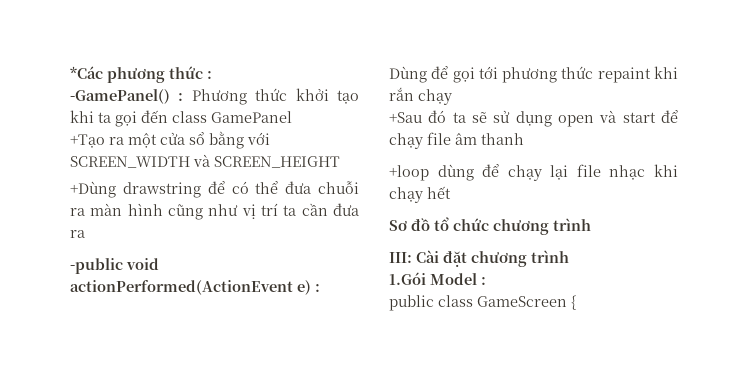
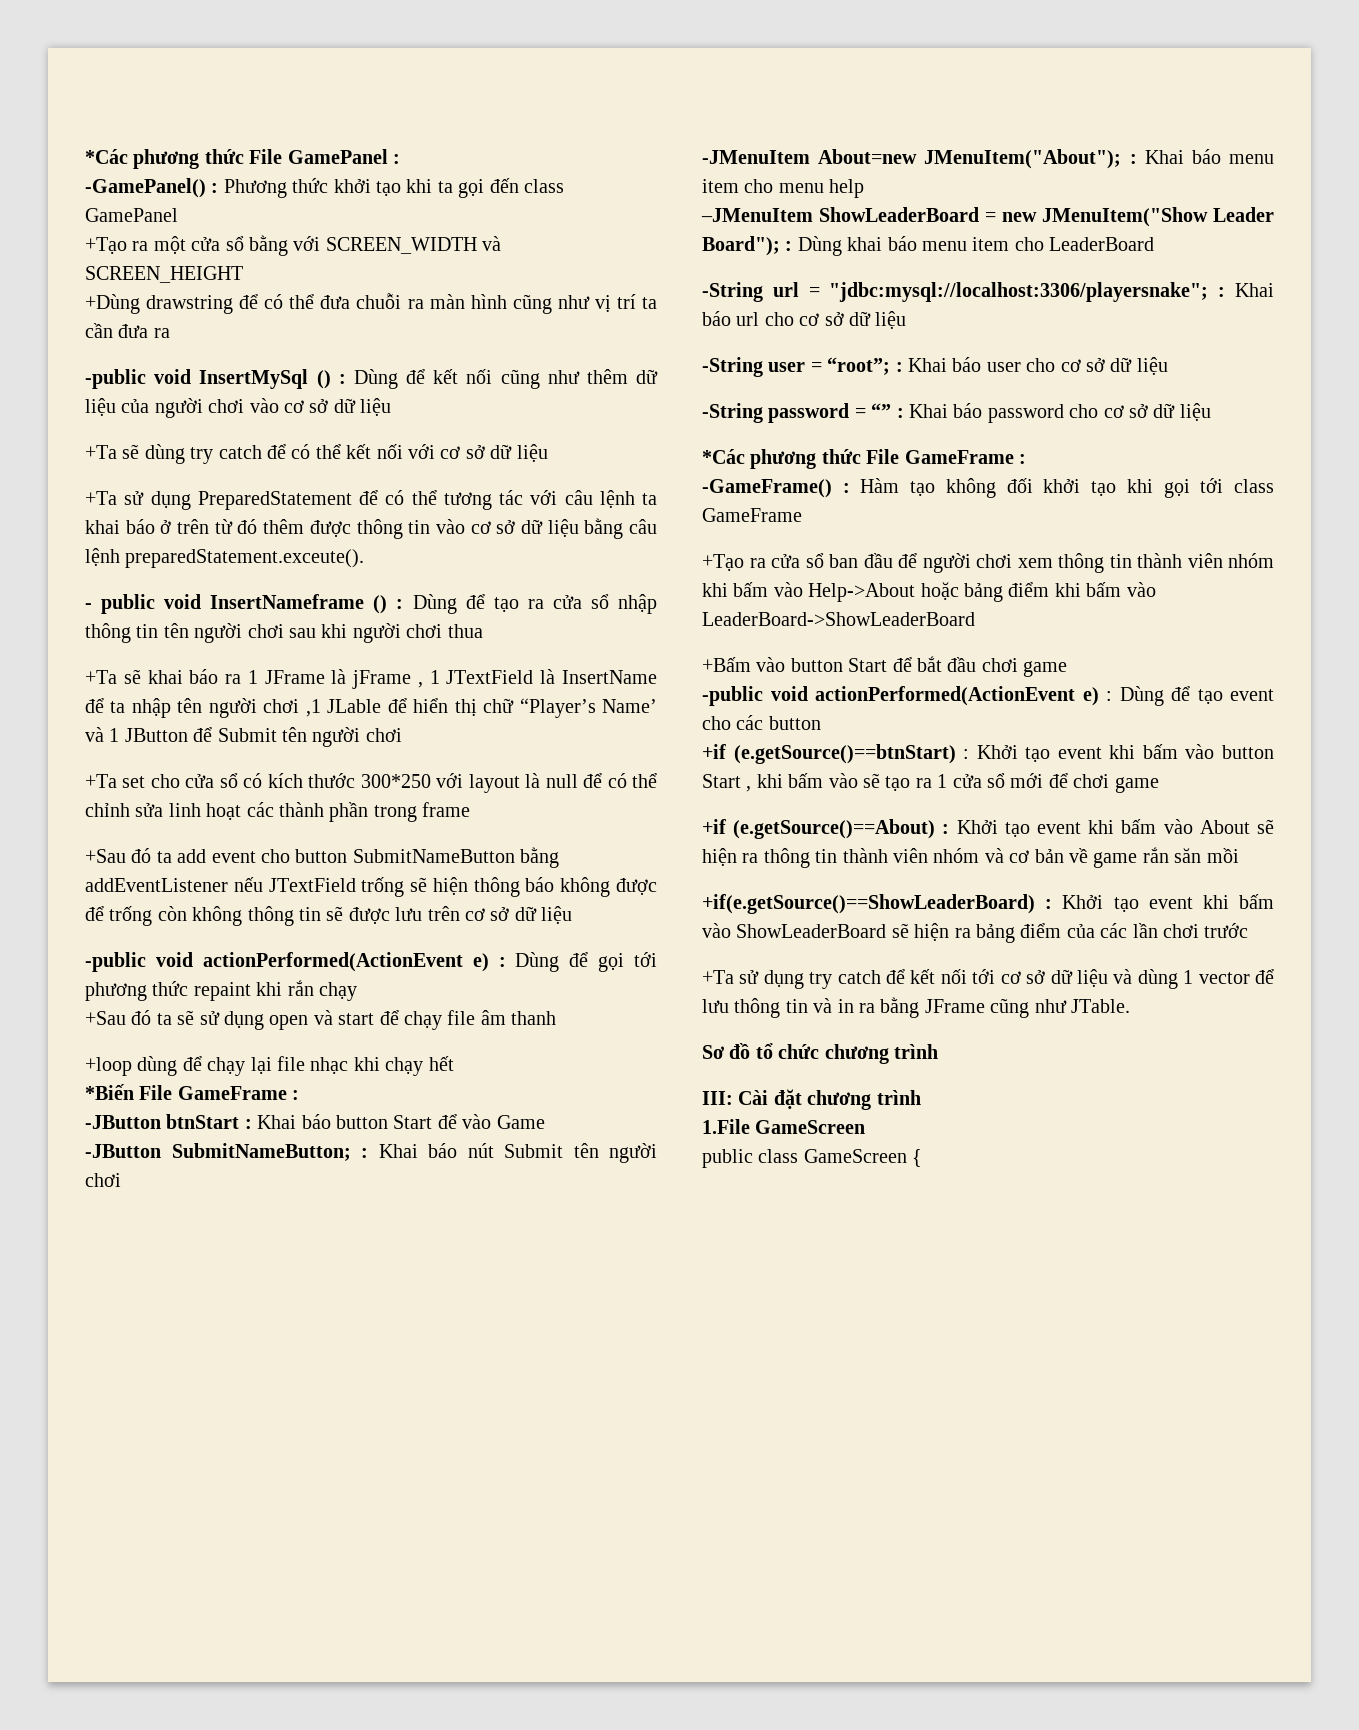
[70,66,203,83] *Các phương thức -> [85,149,388,169] *Các phương thức File GamePanel
(85, 234) none -> [85,369,659,389] [85,398,392,418] [85,444,548,464] [85,490,657,510] [85,518,657,539] [85,548,365,568] [85,594,657,614] [85,623,483,643] [85,669,657,689] [85,698,657,718] [85,727,402,747] [85,773,657,793] [85,802,471,822] [85,847,560,868] [85,877,657,897] [85,906,573,926] // -public void InsertMySql () : Dùng để kết nối cũng như thêm dữ liệu của người chơi vào cơ sở dữ liệu // +Ta sẽ dùng try catch để có thể kết nối với cơ sở dữ liệu // +Ta sử dụng PreparedStatement để có thể tương tác với câu lệnh ta khai báo ở trên từ đó thêm được thông tin vào cơ sở dữ liệu bằng câu lệnh preparedStatement.exceute(). // - public void InsertNameframe () : Dùng để tạo ra cửa sổ nhập thông tin tên người chơi sau khi người chơi thua // +Ta sẽ khai báo ra 1 JFrame là jFrame , 1 JTextField là InsertName để ta nhập tên người chơi ,1 JLable để hiển thị chữ “Player’s Name’ và 1 JButton để Submit tên người chơi // +Ta set cho cửa sổ có kích thước 300*250 với layout là null để có thể chỉnh sửa linh hoạt các thành phần trong frame // +Sau đó ta add event cho button SubmitNameButton bằng addEventListener nếu JTextField trống sẽ hiện thông báo không được để trống còn không thông tin sẽ được lưu trên cơ sở dữ liệu
(451, 192) none -> [85,1084,300,1100] [85,1114,545,1129] [85,1143,657,1163] [85,1173,121,1187] [702,149,1274,169] [702,179,865,198] [701,207,1274,227] [702,236,1155,256] [702,282,1274,302] [702,311,907,329] [702,357,1168,377] [702,403,1211,423] [702,449,1026,469] [702,478,1274,498] [702,508,802,522] [702,553,1274,573] [702,582,1156,602] [702,612,975,626] [702,656,1068,677] [702,686,1274,706] [702,715,821,730] [702,744,1274,764] [702,773,1159,793] [702,819,1274,839] [702,847,1239,868] [702,894,1274,914] [702,923,1249,943] [702,969,1274,989] [702,997,1130,1018] // *Biến File GameFrame : // -JButton btnStart : Khai báo button Start để vào Game // -JButton SubmitNameButton; : Khai báo nút Submit tên người chơi // -JMenuItem About=new JMenuItem("About"); : Khai báo menu item cho menu help // –JMenuItem ShowLeaderBoard = new JMenuItem("Show Leader Board"); : Dùng khai báo menu item cho LeaderBoard // -String url = "jdbc:mysql://localhost:3306/playersnake"; : Khai báo url cho cơ sở dữ liệu // -String user = “root”; : Khai báo user cho cơ sở dữ liệu // -String password = “” : Khai báo password cho cơ sở dữ liệu // *Các phương thức File GameFrame : // -GameFrame() : Hàm tạo không đối khởi tạo khi gọi tới class GameFrame // +Tạo ra cửa sổ ban đầu để người chơi xem thông tin thành viên nhóm khi bấm vào Help->About hoặc bảng điểm khi bấm vào LeaderBoard->ShowLeaderBoard // +Bấm vào button Start để bắt đầu chơi game // -public void actionPerformed(ActionEvent e) : Dùng để tạo event cho các button // +if (e.getSource()==btnStart) : Khởi tạo event khi bấm vào button Start , khi bấm vào sẽ tạo ra 1 cửa sổ mới để chơi game // +if (e.getSource()==About) : Khởi tạo event khi bấm vào About sẽ hiện ra thông tin thành viên nhóm và cơ bản về game rắn săn mồi // +if(e.getSource()==ShowLeaderBoard) : Khởi tạo event khi bấm vào ShowLeaderBoard sẽ hiện ra bảng điểm của các lần chơi trước // +Ta sử dụng try catch để kết nối tới cơ sở dữ liệu và dùng 1 vector để lưu thông tin và in ra bằng JFrame cũng như JTable.
[389,272,486,285] 1.Gói Model : -> [702,1119,866,1134] 1.File GameScreen

